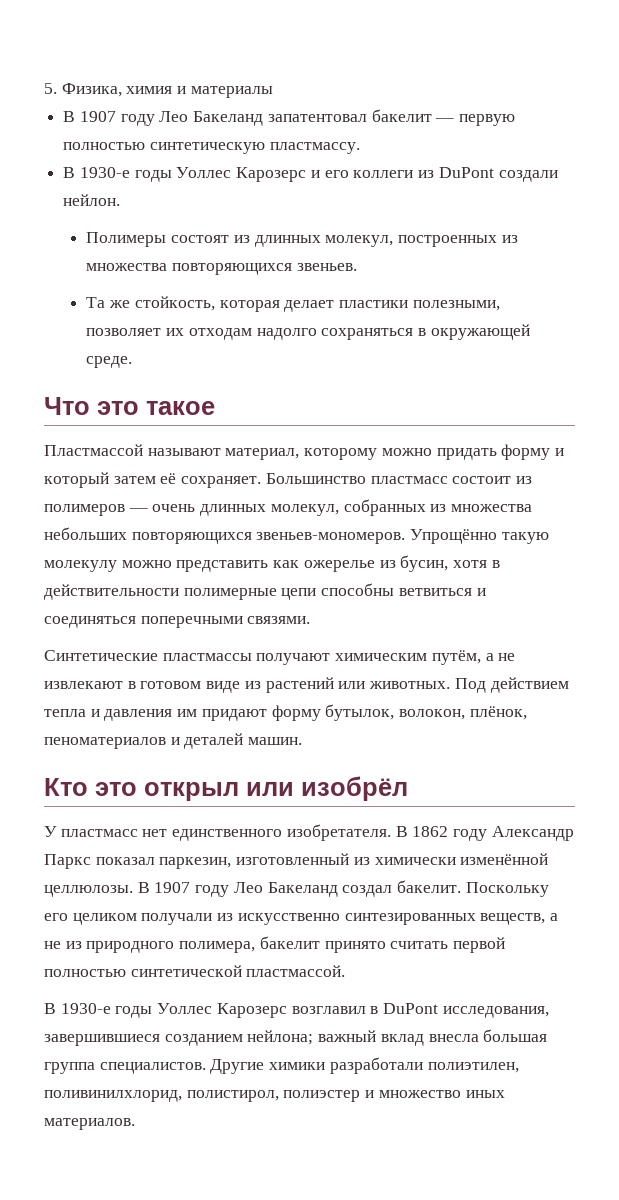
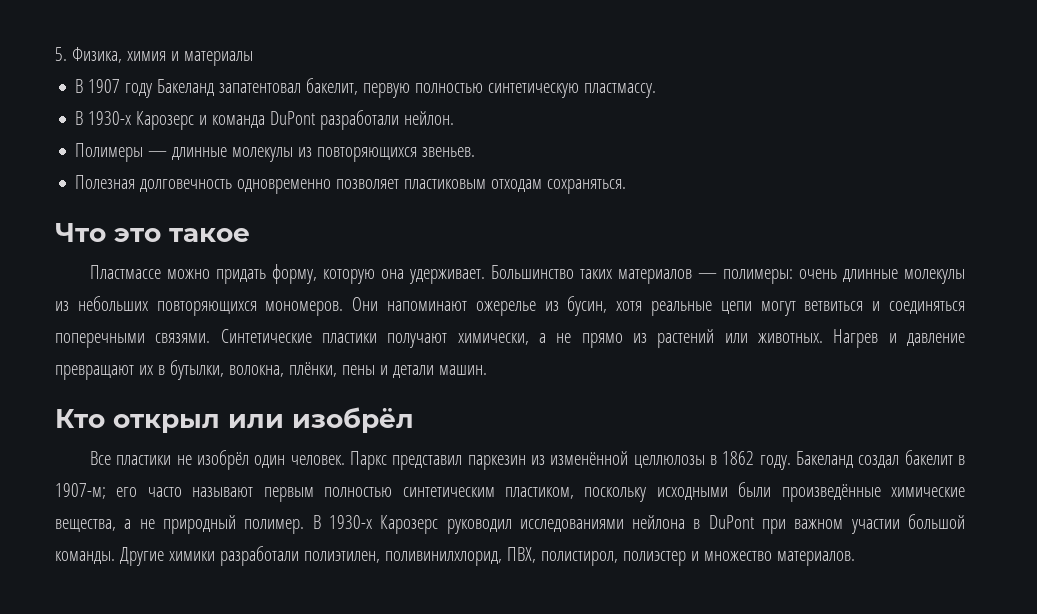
[159,111,189,122] Лео -> (153, 90) none
[371,109,455,122] бакелит — -> [306,78,359,95] бакелит,
[79,167,558,182] [63,194,121,206] [86,232,518,247] [86,263,357,275] [86,296,500,312] [86,324,530,340] [86,356,133,368] [44,397,215,415] [44,444,565,460] [44,472,533,488] [44,499,533,516] [44,527,549,544] [44,555,500,572] [44,583,395,600] 1930-е годы Уоллес Карозерс и его коллеги из DuPont создали нейлон. // Полимеры состоят из длинных молекул, построенных из множества повторяющихся звеньев. // Та же стойкость, которая делает пластики полезными, позволяет их отходам надолго сохраняться в окружающей среде. // Что это такое // Пластмассой называют материал, которому можно придать форму и который затем её сохраняет. Большинство пластмасс состоит из полимеров — очень длинных молекул, собранных из множества небольших повторяющихся звеньев-мономеров. Упрощённо такую молекулу можно представить как ожерелье из бусин, хотя в действительности полимерные цепи способны -> [88,110,455,130] [75,143,476,162] [75,175,627,194] [55,223,250,242] [90,264,965,284] [55,296,796,316] 1930-х Карозерс и команда DuPont разработали нейлон. // Полимеры — длинные молекулы из повторяющихся звеньев. // Полезная долговечность одновременно позволяет пластиковым отходам сохраняться. // Что это такое // Пластмассе можно придать форму, которую она удерживает. Большинство таких материалов — полимеры: очень длинные молекулы из небольших повторяющихся мономеров. Они напоминают ожерелье из бусин, хотя реальные цепи могут
[44,650,516,665] [44,677,569,693] [44,704,527,721] [44,733,244,749] // Синтетические пластмассы получают химическим путём, а не извлекают в готовом виде из растений или животных. Под действием тепла и давления им придают форму бутылок, волокон, плёнок, пеноматериалов и деталей -> [220,329,966,348] [55,360,434,380] Синтетические пластики получают химически, а не прямо из растений или животных. Нагрев и давление превращают их в бутылки, волокна, плёнки, пены и детали
[95,782,137,796] это -> (105, 418) none
[44,824,574,841] [44,853,549,869] [44,880,549,897] [44,913,559,925] [44,936,506,953] [44,965,346,977] [44,1003,549,1018] [44,1029,548,1046] [44,1062,206,1074] У пластмасс нет единственного изобретателя. В 1862 году Александр Паркс показал паркезин, изготовленный из химически изменённой целлюлозы. В 1907 году Лео Бакеланд создал бакелит. Поскольку его целиком получали из искусственно синтезированных веществ, а не из природного полимера, бакелит принято считать первой полностью синтетической пластмассой. // В 1930-е годы Уоллес Карозерс возглавил в DuPont исследования, завершившиеся созданием нейлона; важный вклад внесла большая группа специалистов. -> [90,450,965,470] [55,482,965,502] [55,514,965,534] [55,551,115,564] Все пластики не изобрёл один человек. Паркс представил паркезин из изменённой целлюлозы в 1862 году. Бакеланд создал бакелит в 1907-м; его часто называют первым полностью синтетическим пластиком, поскольку исходными были произведённые химические вещества, а не природный полимер. В 1930-х Карозерс руководил исследованиями нейлона в DuPont при важном участии большой команды.
(182, 1096) none -> [506,547,536,563] ПВХ,
[465,1090,505,1098] иных -> (772, 556) none

